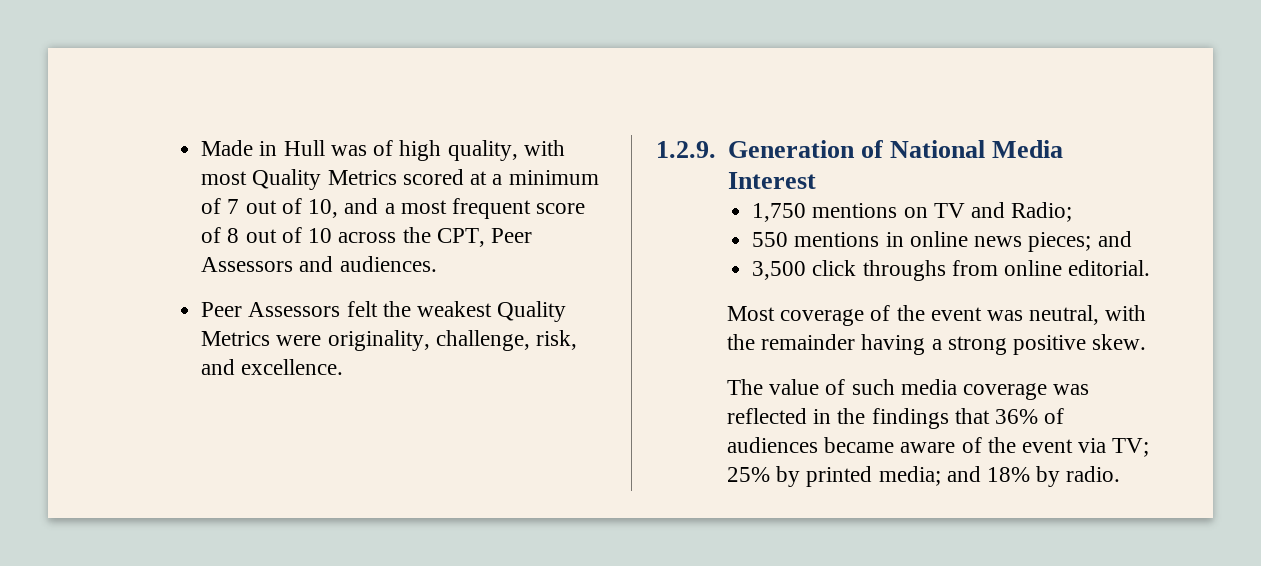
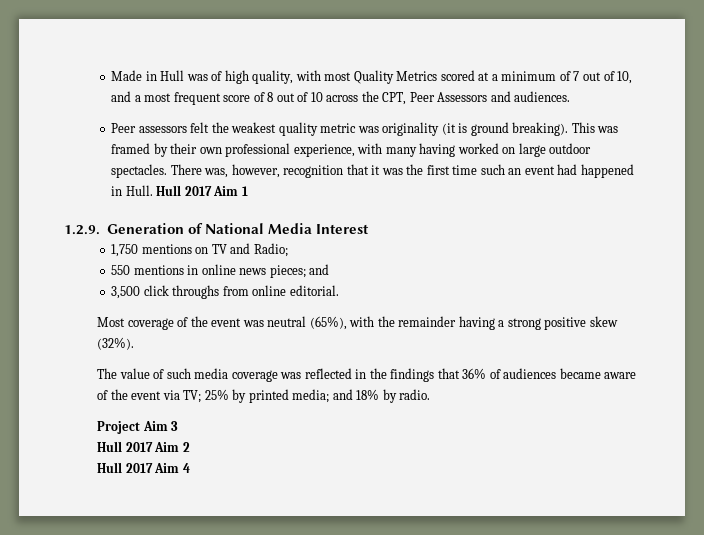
[248,302,341,317] Assessors -> [138,126,187,133] assessors
[497,301,567,322] [201,330,578,351] [201,359,344,375] Quality Metrics were originality, challenge, risk, and excellence. -> [278,122,619,136] [111,143,592,157] [111,164,634,178] [111,185,248,196] quality metric was originality (it is ground breaking). This was framed by their own professional experience, with many having worked on large outdoor spectacles. There was, however, recognition that it was the first time such an event had happened in Hull. Hull 2017 Aim 1
[1029,305,1100,325] neutral, -> [267,316,347,330] neutral (65%),
[1092,334,1147,350] skew. -> [589,316,618,327] [97,337,135,350] skew (32%).
(1121, 474) none -> [97,421,179,434] [97,441,190,452] [97,462,190,473] // Project Aim 3 // Hull 2017 Aim 2 // Hull 2017 Aim 4

